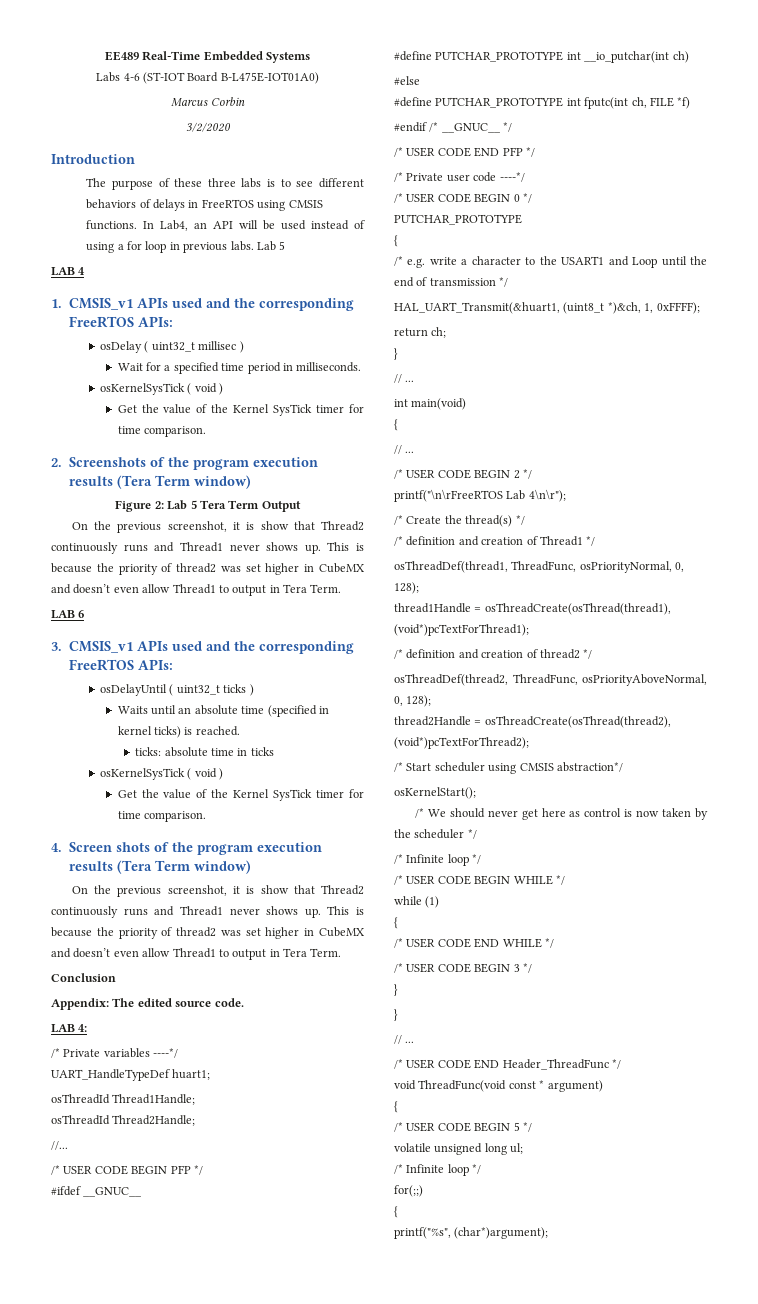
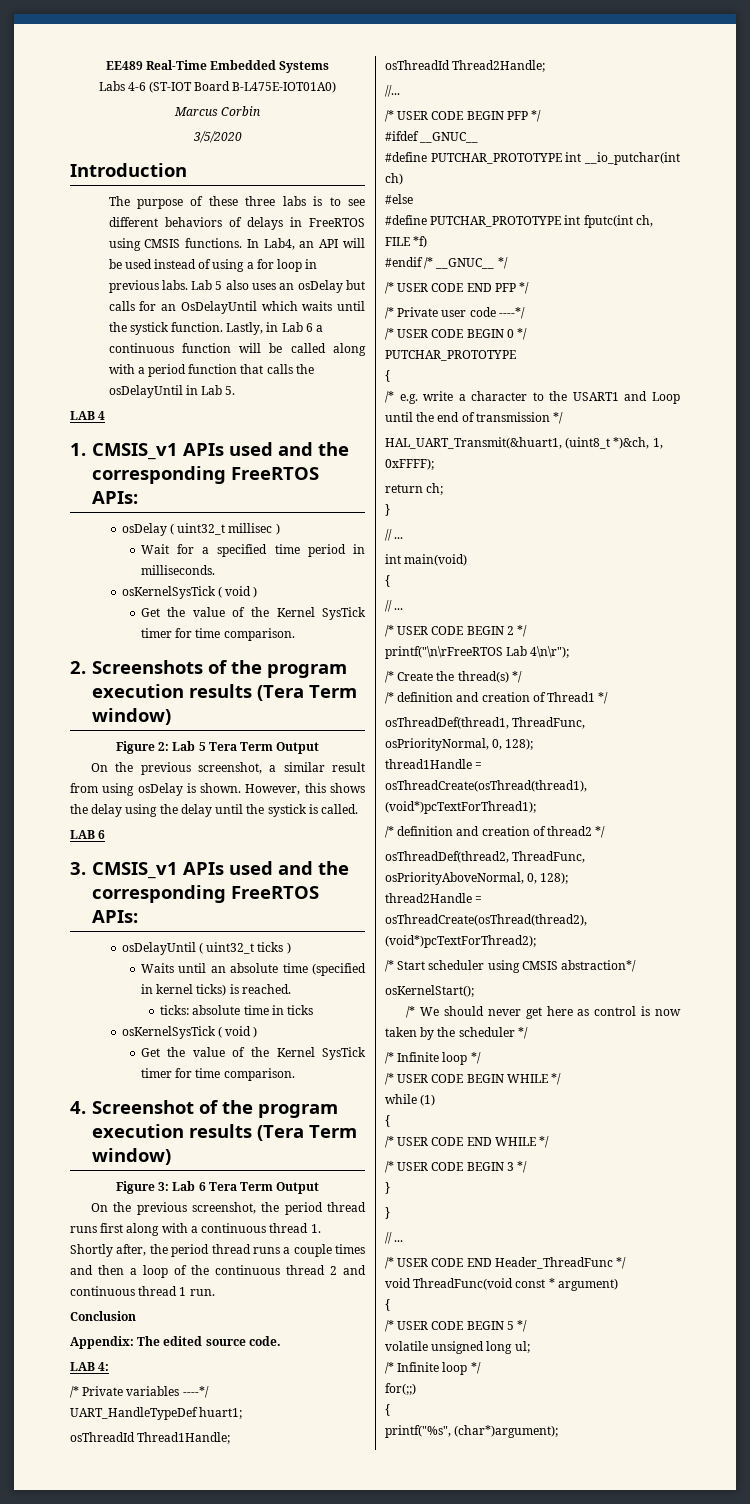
[185,122,231,132] 3/2/2020 -> [192,131,242,143] 3/5/2020
(286, 245) none -> [225,280,365,293] [108,301,365,314] [108,322,324,335] [108,343,366,356] [108,364,314,377] [108,385,236,398] also uses an osDelay but calls for an OsDelayUntil which waits until the systick function. Lastly, in Lab 6 a continuous function will be called along with a period function that calls the osDelayUntil in Lab 5.
[232,521,365,531] [51,542,364,554] [51,563,365,575] [51,584,342,596] it is show that Thread2 continuously runs and Thread1 never shows up. This is because the priority of thread2 was set higher in CubeMX and doesn’t even allow Thread1 to output in Tera Term. -> [269,762,365,772] [70,783,365,796] [70,804,359,817] a similar result from using osDelay is shown. However, this shows the delay using the delay until the systick is called.
[68,842,322,855] [68,860,251,874] [71,885,365,897] [51,906,364,918] [51,927,365,939] [51,948,342,960] Screen shots of the program execution results (Tera Term window) // On the previous screenshot, it is show that Thread2 continuously runs and Thread1 never shows up. This is because the priority of thread2 was set higher in CubeMX and doesn’t even allow Thread1 to output in Tera Term. -> [92,1100,338,1118] [92,1124,357,1141] [92,1148,171,1165] [115,1181,320,1194] [91,1202,366,1215] [70,1223,321,1236] [70,1244,365,1257] [70,1265,366,1278] [70,1286,215,1296] Screenshot of the program execution results (Tera Term window) // Figure 3: Lab 6 Tera Term Output // On the previous screenshot, the period thread runs first along with a continuous thread 1. Shortly after, the period thread runs a couple times and then a loop of the continuous thread 2 and continuous thread 1 run.

